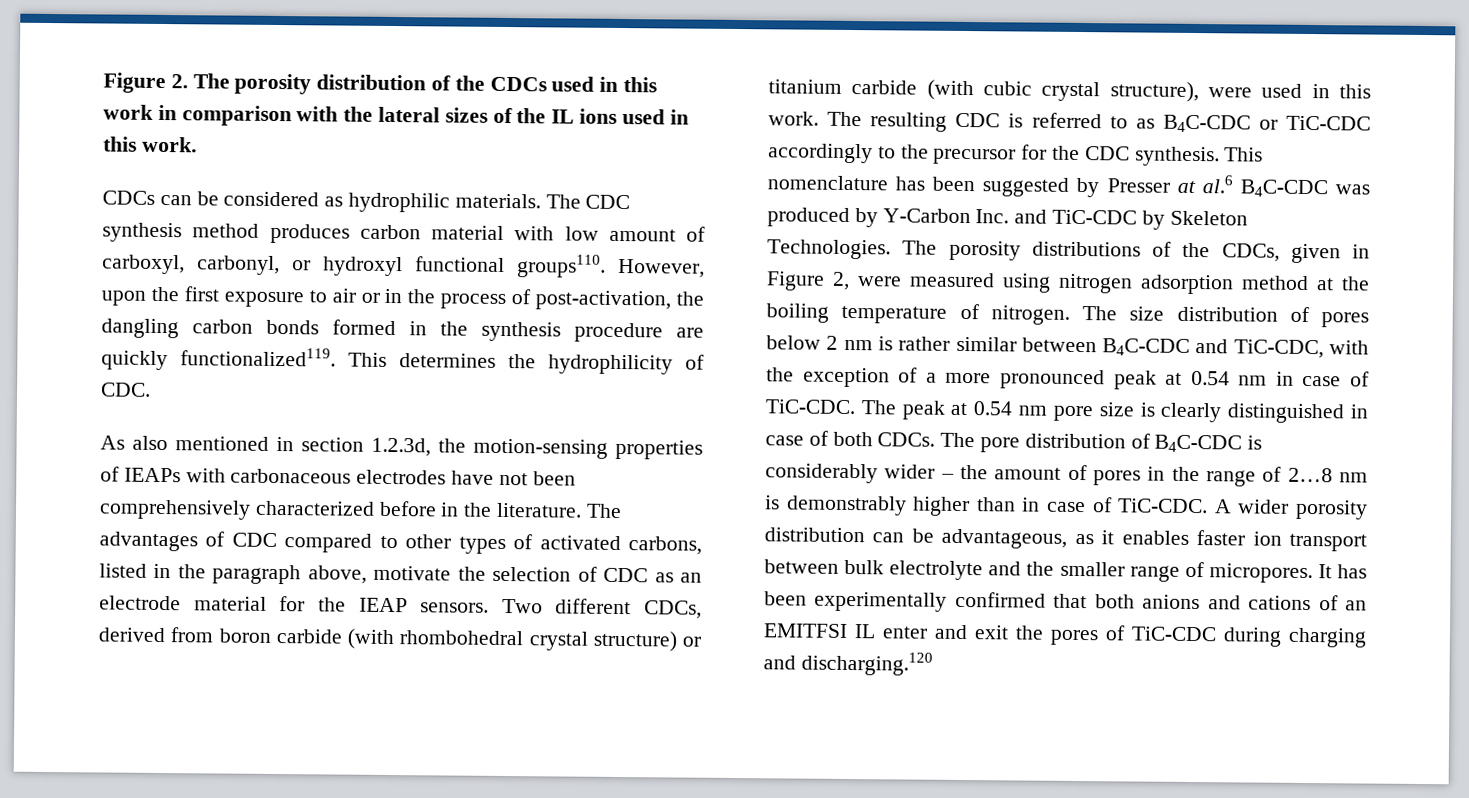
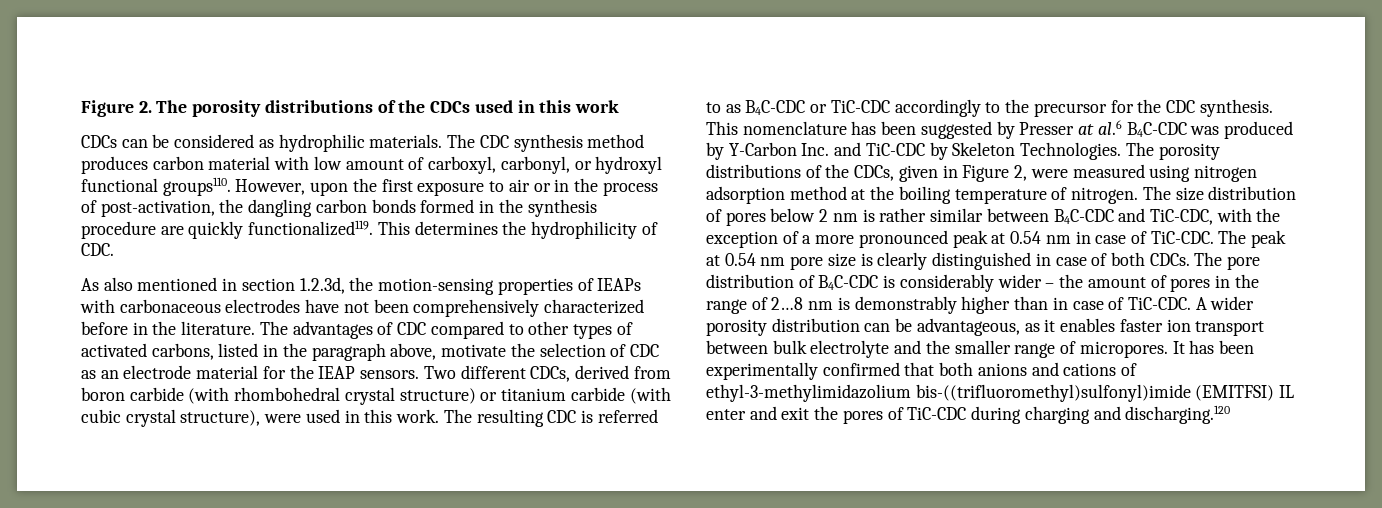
[316,74,427,91] distribution -> [264,100,373,113] distributions
[157,104,689,127] [103,136,197,153] in comparison with the lateral sizes of the IL ions used in this work. -> (619, 106) none
[1345,600,1367,611] [763,623,848,638] an EMITFSI -> [706,384,1275,402] ethyl-3-methylimidazolium bis-((trifluoromethyl)sulfonyl)imide (EMITFSI)

